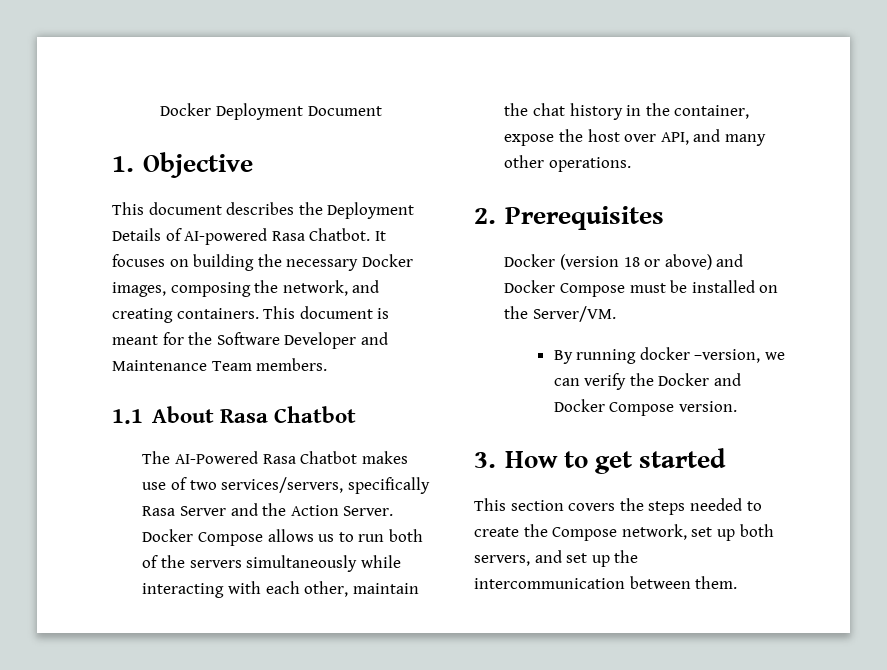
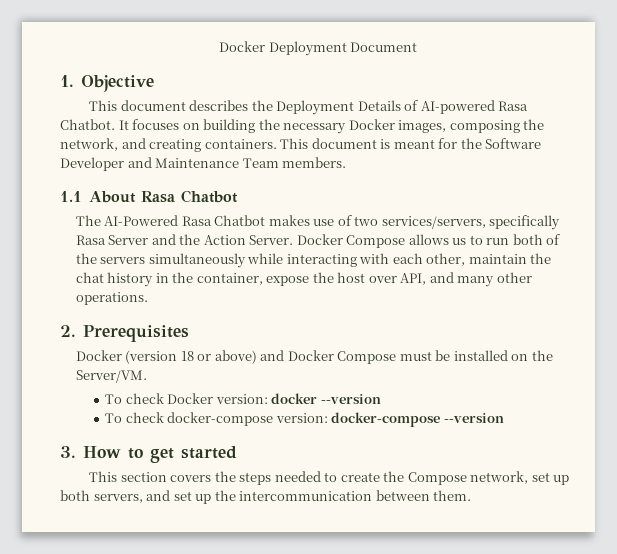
[553,347,785,364] [553,373,741,390] [553,399,737,416] By running docker –version, we can verify the Docker and Docker Compose version. -> [105,393,381,404] [105,412,504,427] To check Docker version: docker --version // To check docker-compose version: docker-compose --version

